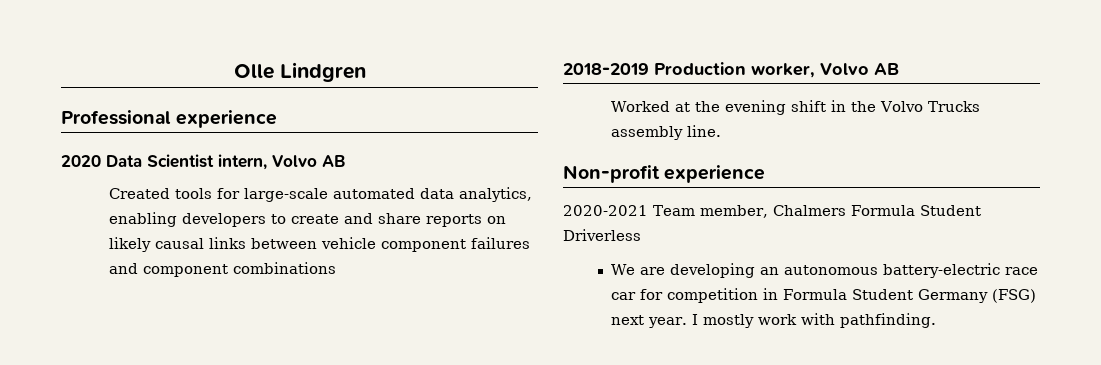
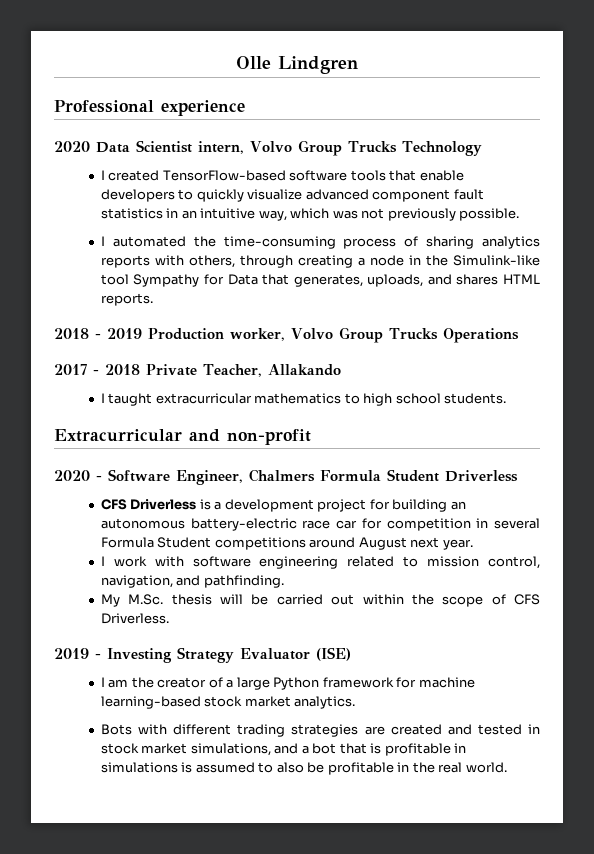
[322,155,346,167] [109,187,533,202] [109,212,507,227] [109,237,531,252] [109,262,337,277] [563,62,899,78] [611,100,981,115] [611,125,722,140] [563,165,766,183] [563,205,981,218] [563,229,641,241] [611,263,755,278] AB // Created tools for large-scale automated data analytics, enabling developers to create and share reports on likely causal links between vehicle component failures and component combinations // 2018-2019 Production worker, Volvo AB // Worked at the evening shift in the Volvo Trucks assembly line. // Non-profit experience // 2020-2021 Team member, Chalmers Formula Student Driverless // We are developing -> [297,140,482,156] [100,170,464,181] [100,189,484,202] [100,208,520,221] [100,236,540,249] [100,255,541,268] [100,274,540,287] [100,293,153,306] [54,327,519,343] [54,364,341,377] [100,393,507,406] [54,429,311,445] [54,469,518,485] [100,499,448,512] Group Trucks Technology // I created TensorFlow-based software tools that enable developers to quickly visualize advanced component fault statistics in an intuitive way, which was not previously possible. // I automated the time-consuming process of sharing analytics reports with others, through creating a node in the Simulink-like tool Sympathy for Data that generates, uploads, and shares HTML reports. // 2018 - 2019 Production worker, Volvo Group Trucks Operations // 2017 - 2018 Private Teacher, Allakando // I taught extracurricular mathematics to high school students. // Extracurricular and non-profit // 2020 - Software Engineer, Chalmers Formula Student Driverless // CFS Driverless is a development project for building
[783,289,1037,303] Formula Student Germany (FSG) -> [494,518,540,529] [100,537,407,550] several Formula Student competitions around August
[691,313,936,328] I mostly work with pathfinding. -> [100,556,540,569] [100,575,284,588] [100,594,540,607] [100,613,169,624] [54,647,351,663] [100,677,475,690] [100,696,356,709] [100,724,540,737] [100,743,467,756] [100,762,507,775] // I work with software engineering related to mission control, navigation, and pathfinding. // My M.Sc. thesis will be carried out within the scope of CFS Driverless. // 2019 - Investing Strategy Evaluator (ISE) // I am the creator of a large Python framework for machine learning-based stock market analytics. // Bots with different trading strategies are created and tested in stock market simulations, and a bot that is profitable in simulations is assumed to also be profitable in the real world.

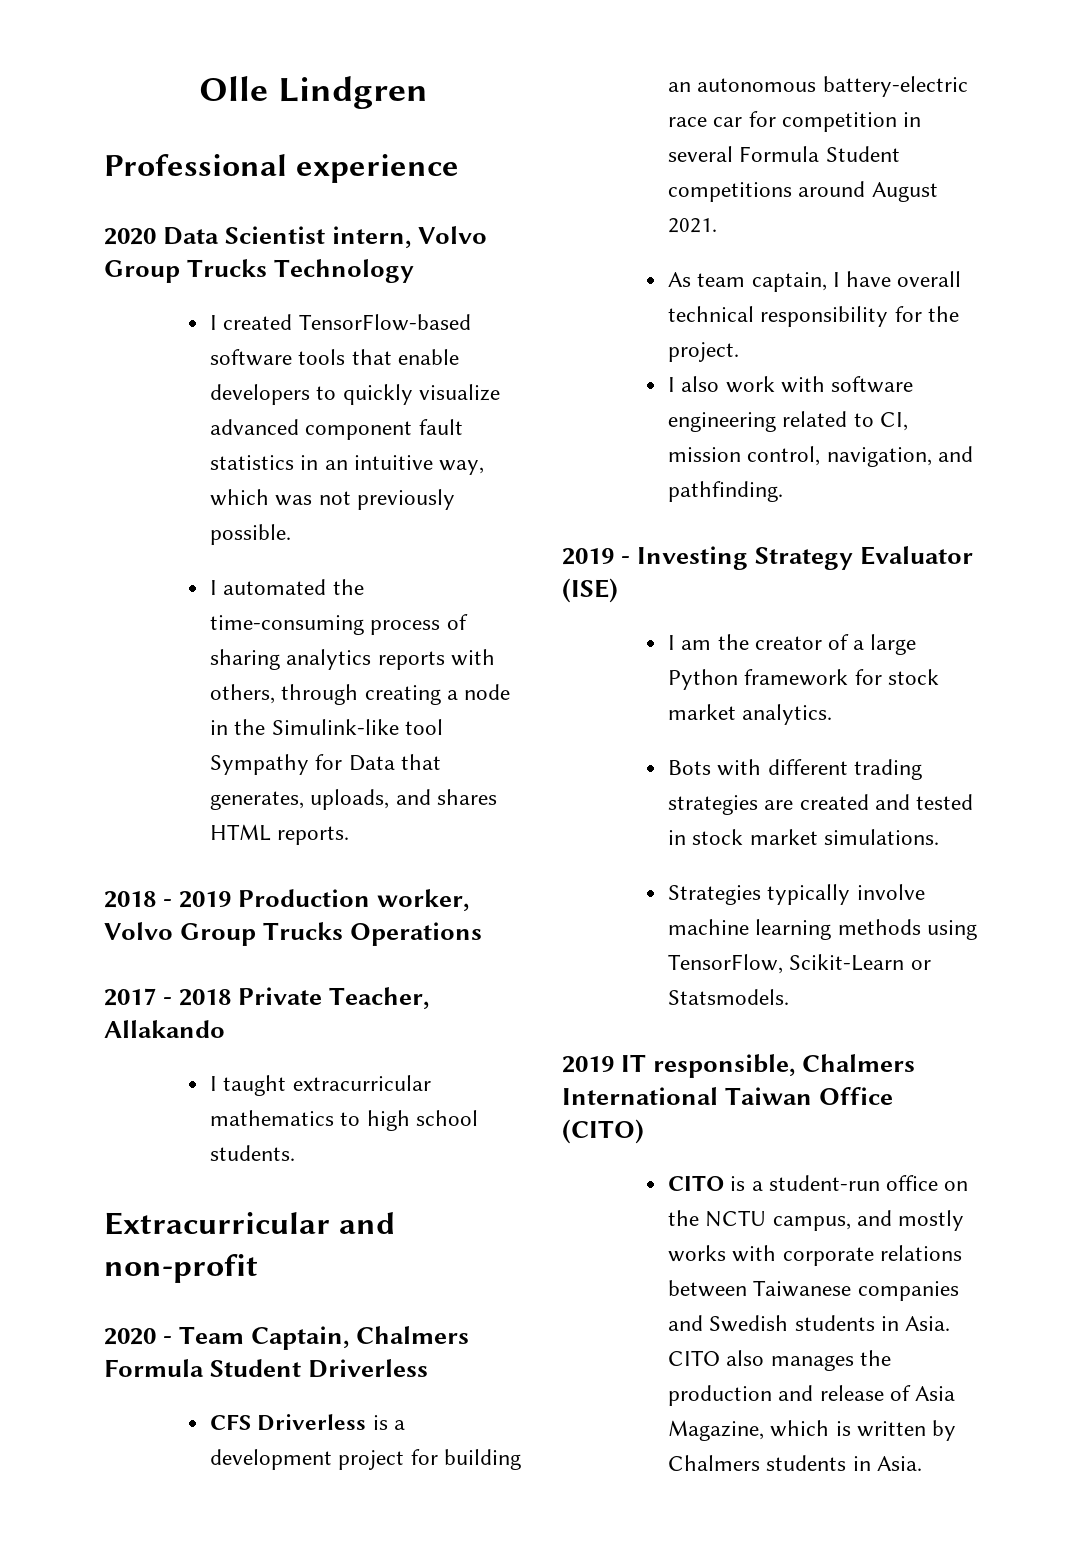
[108,469,243,485] Software Engineer, -> [179,1326,350,1350] Team Captain,
[410,537,473,550] [100,556,105,566] next year. // I -> [668,218,718,233] [668,271,962,292] [668,306,959,327] [668,342,740,362] [668,376,720,392] 2021. // As team captain, I have overall technical responsibility for the project. // I also
(419, 561) none -> [879,412,908,431] CI,
[100,594,540,607] [100,613,169,624] // My M.Sc. thesis will be carried out within the scope of CFS Driverless. -> (784, 491) none
[418,677,475,688] [100,696,201,709] machine learning-based -> (882, 677) none
[190,743,467,756] [100,762,507,775] simulations, and a bot that is profitable in simulations is assumed to also be profitable in the real world. -> [823,829,939,845] [668,884,925,905] [668,919,977,940] [668,954,931,974] [668,989,790,1005] [562,1054,916,1078] [562,1087,894,1105] [562,1119,644,1144] [668,1175,969,1191] [668,1210,964,1231] [668,1245,962,1266] [668,1280,959,1301] [668,1315,950,1332] [668,1350,891,1371] [668,1385,955,1406] [668,1420,956,1441] [668,1455,922,1471] simulations. // Strategies typically involve machine learning methods using TensorFlow, Scikit-Learn or Statsmodels. // 2019 IT responsible, Chalmers International Taiwan Office (CITO) // CITO is a student-run office on the NCTU campus, and mostly works with corporate relations between Taiwanese companies and Swedish students in Asia. CITO also manages the production and release of Asia Magazine, which is written by Chalmers students in Asia.

